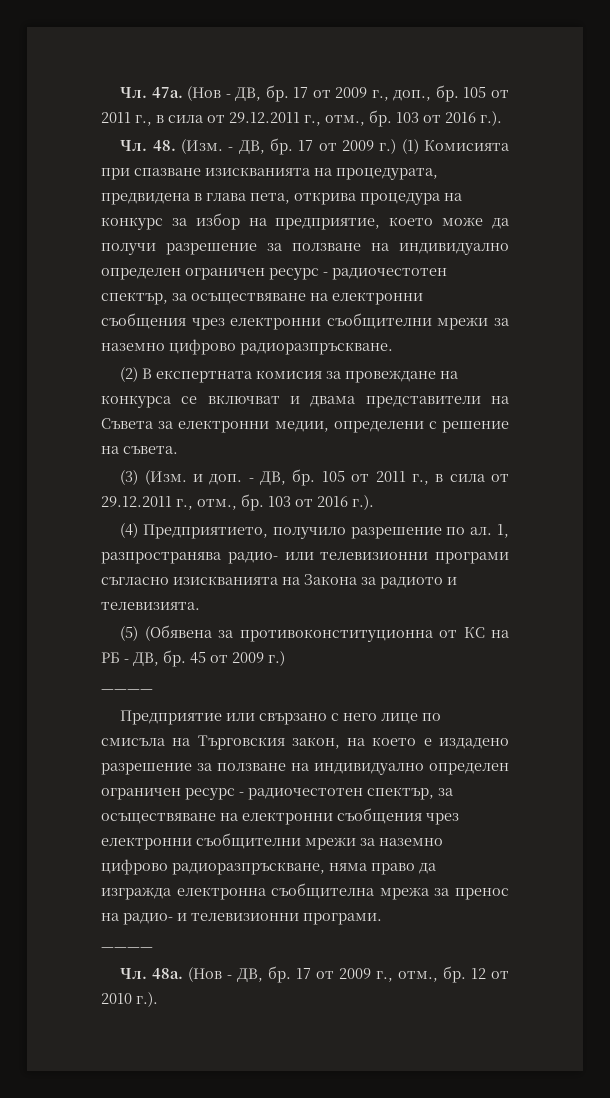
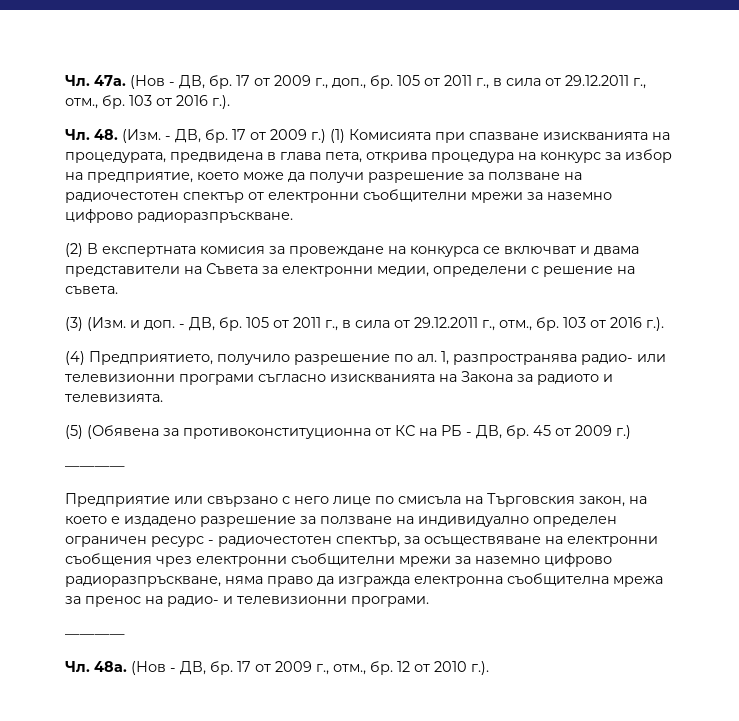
[399,243,509,255] [101,268,447,280] [101,292,423,305] [101,313,225,330] индивидуално определен ограничен ресурс - радиочестотен спектър, за осъществяване на електронни съобщения чрез -> [65,192,264,203] радиочестотен спектър от

